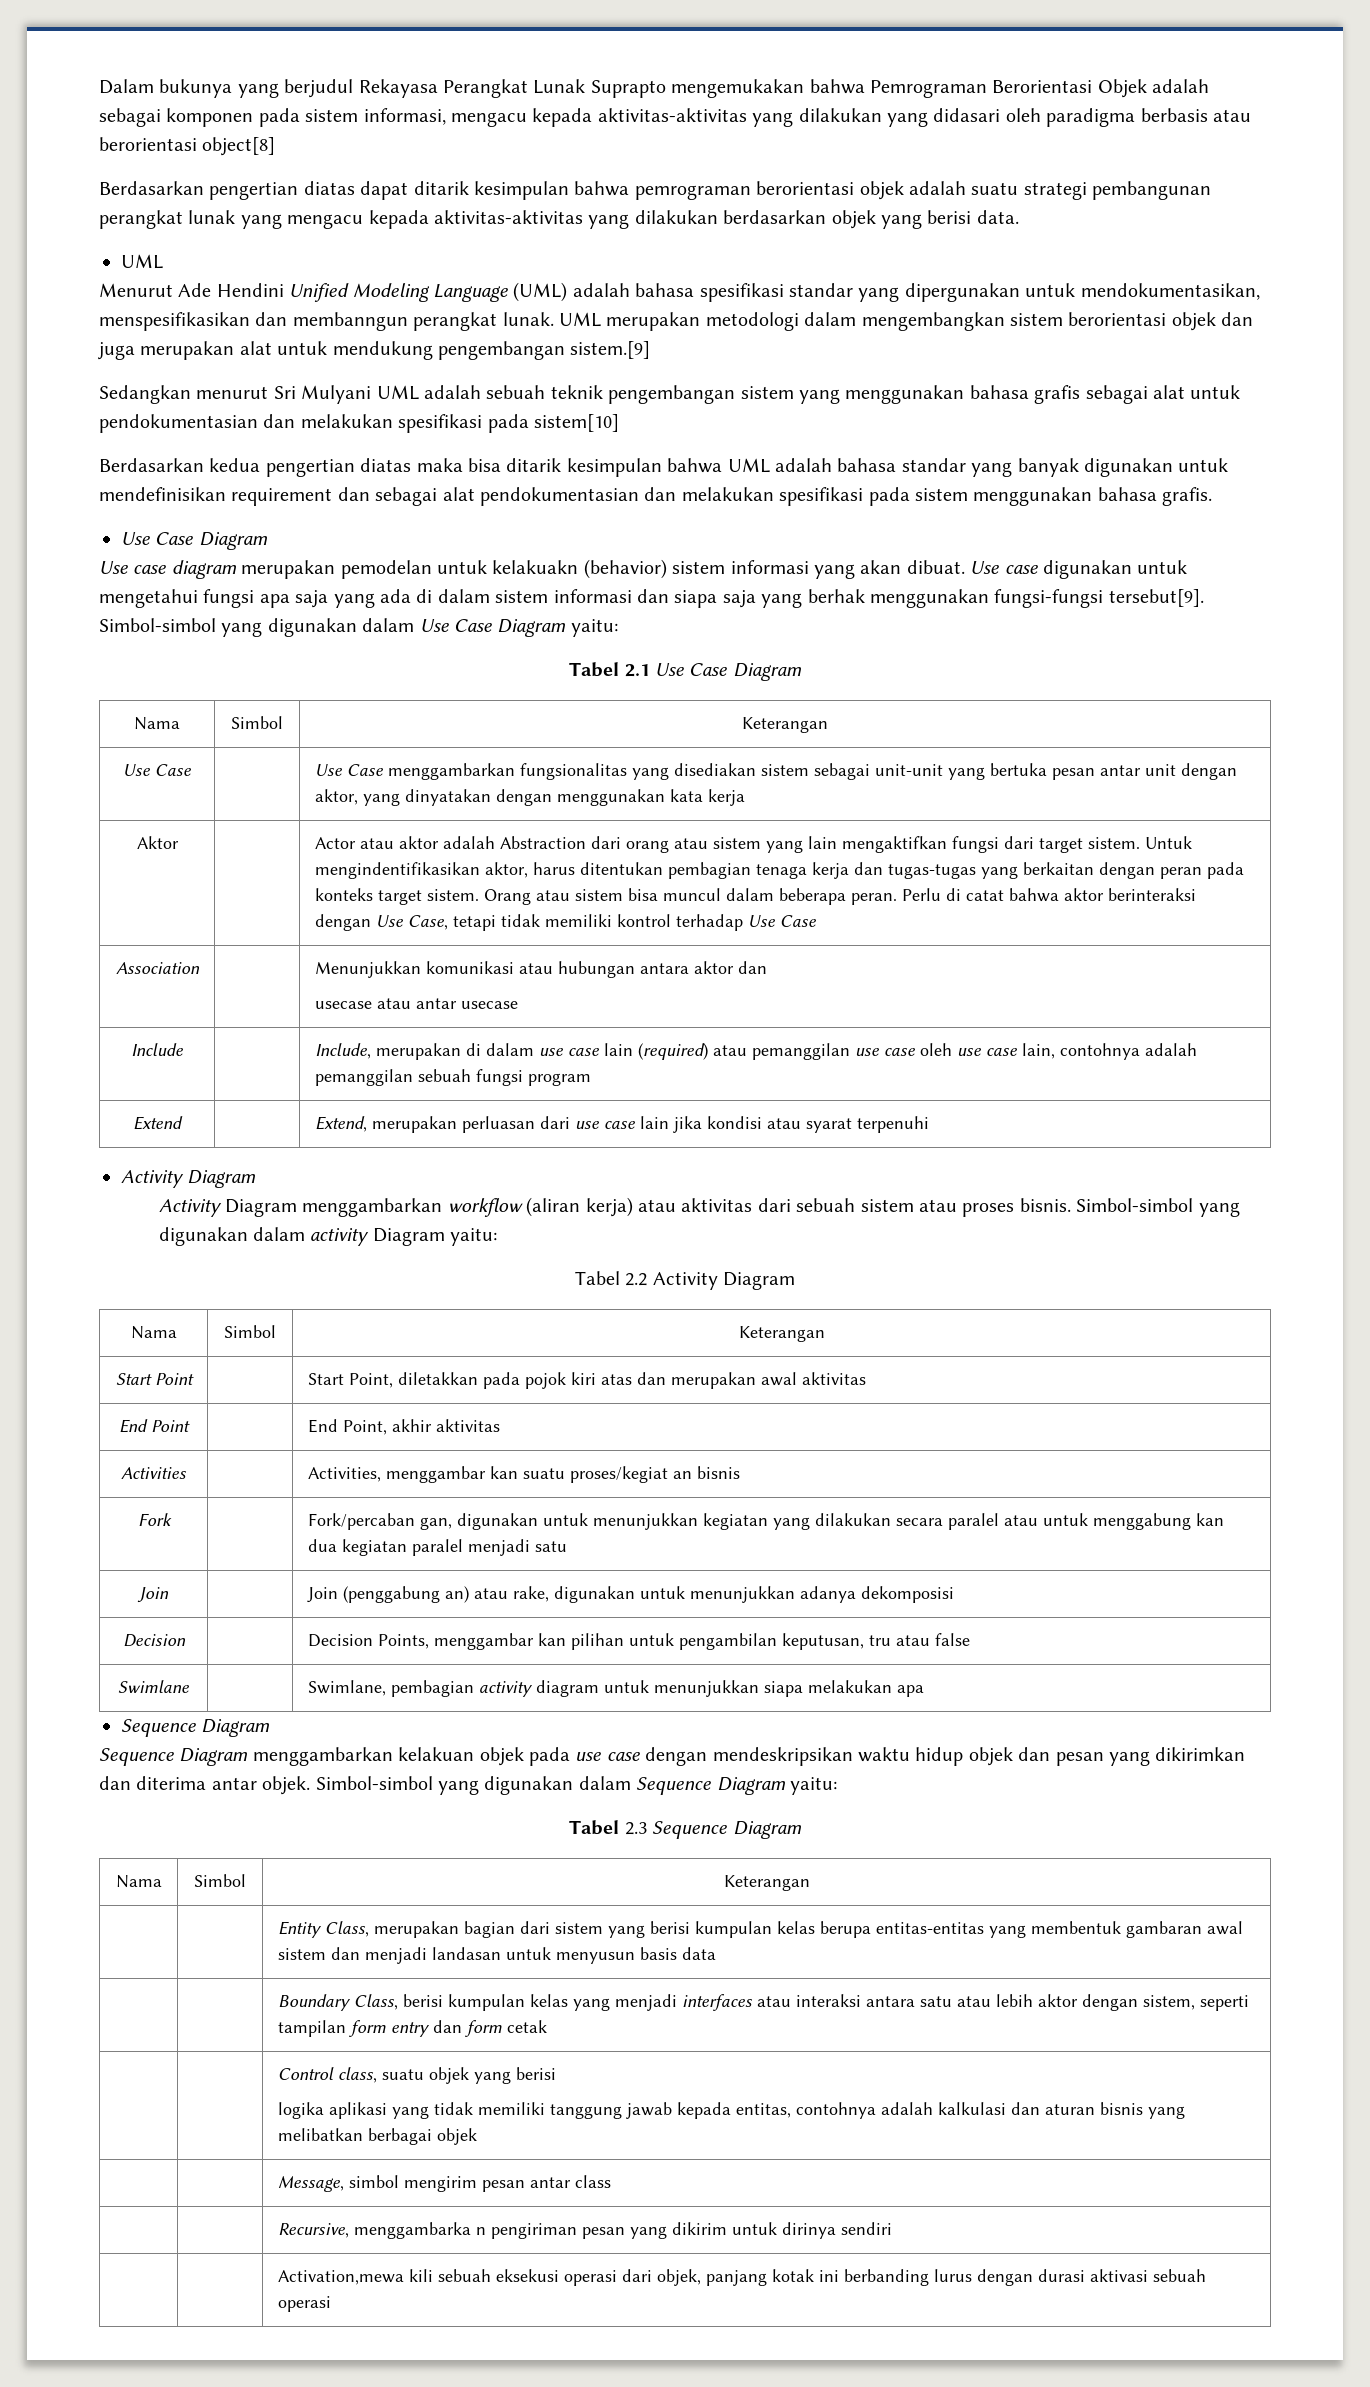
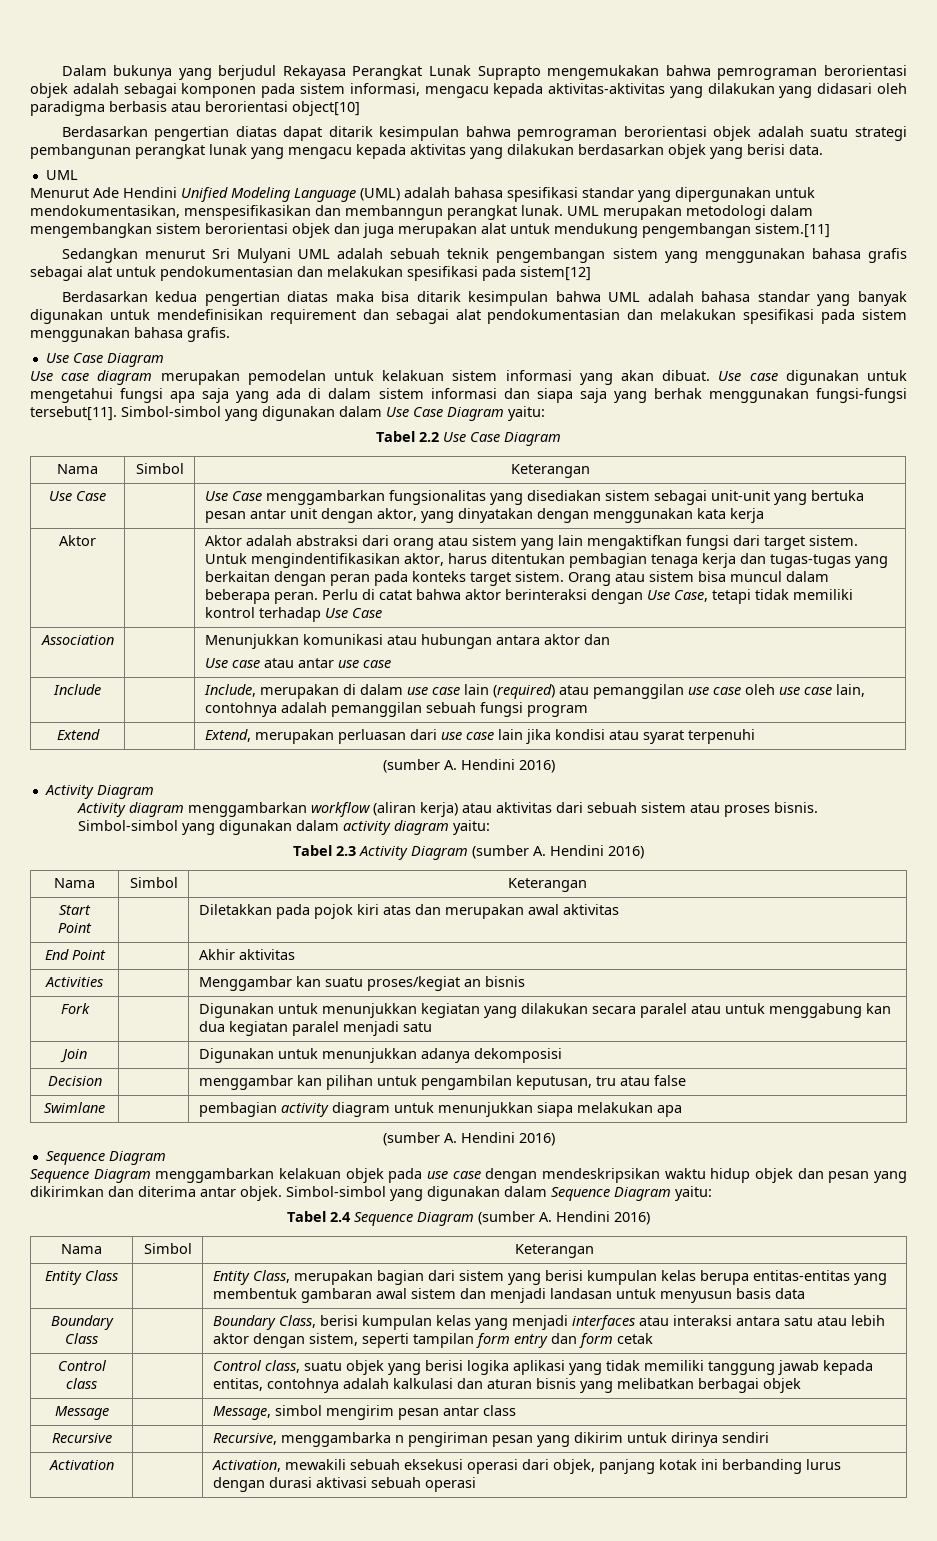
[869,79,1147,98] Pemrograman Berorientasi Objek -> [717,65,908,80] [30,83,68,98] pemrograman berorientasi objek
[202,137,276,156] object[8] -> [292,101,360,116] object[10]
[434,210,583,224] aktivitas-aktivitas -> [410,144,466,155] aktivitas
[570,341,651,359] sistem.[9] -> [755,223,830,238] sistem.[11]
[534,414,619,432] sistem[10] -> [520,266,591,281] sistem[12]
[492,559,667,579] kelakuakn (behavior) -> [382,370,445,381] kelakuan
[1108,589,1204,607] tersebut[9]. -> [30,406,117,421] tersebut[11].
[624,664,650,677] 2.1 -> [419,432,439,442] 2.2
[314,836,586,849] Actor atau aktor adalah Abstraction -> [204,535,358,546] Aktor adalah abstraksi
[314,998,518,1009] usecase atau antar usecase -> [204,658,391,668] Use case atau antar use case
(929, 1124) none -> [382,759,555,773] // (sumber A. Hendini 2016)
[224,1199,297,1217] Diagram -> [128,802,184,817] diagram
[372,1228,498,1246] [574,1271,796,1290] Diagram yaitu: // Tabel 2.2 Activity Diagram -> [393,820,490,835] [293,845,644,860] diagram yaitu: // Tabel 2.3 Activity Diagram (sumber A. Hendini 2016)
[307,1372,478,1388] Start Point, diletakkan -> [198,904,272,915] Diletakkan
[307,1419,432,1435] End Point, akhir -> [198,949,235,960] Akhir
[307,1466,486,1483] Activities, menggambar -> [198,976,292,991] Menggambar
[307,1513,538,1530] Fork/percaban gan, digunakan -> [198,1003,274,1018] Digunakan
[306,1586,635,1603] Join (penggabung an) atau rake, digunakan -> [198,1048,274,1063] Digunakan
[307,1634,429,1649] Decision Points, -> (102, 1081) none
[307,1680,386,1696] Swimlane, -> (105, 1107) none
(924, 1691) none -> [382,1132,555,1146] // (sumber A. Hendini 2016)
[624,1821,802,1839] [115,1875,162,1888] [194,1874,246,1887] [723,1875,810,1891] 2.3 Sequence Diagram // Nama | Simbol | Keterangan // -> [330,1211,650,1226] [61,1244,102,1254] [143,1243,192,1254] [515,1244,594,1258] [45,1270,118,1285] 2.4 Sequence Diagram (sumber A. Hendini 2016) // Nama | Simbol | Keterangan // Entity Class
(716, 1953) none -> [50,1315,114,1330] [65,1333,98,1344] Boundary Class
(547, 2026) none -> [57,1360,107,1371] [66,1378,97,1389] Control class
(556, 2073) // -> (463, 1365) none
(477, 2136) none -> [54,1406,109,1420] Message
(611, 2181) none -> [51,1433,112,1443] Recursive
[277,2269,433,2285] | | Activation,mewa kili -> [48,1460,114,1470] [211,1459,346,1472] Activation | | Activation, mewakili

